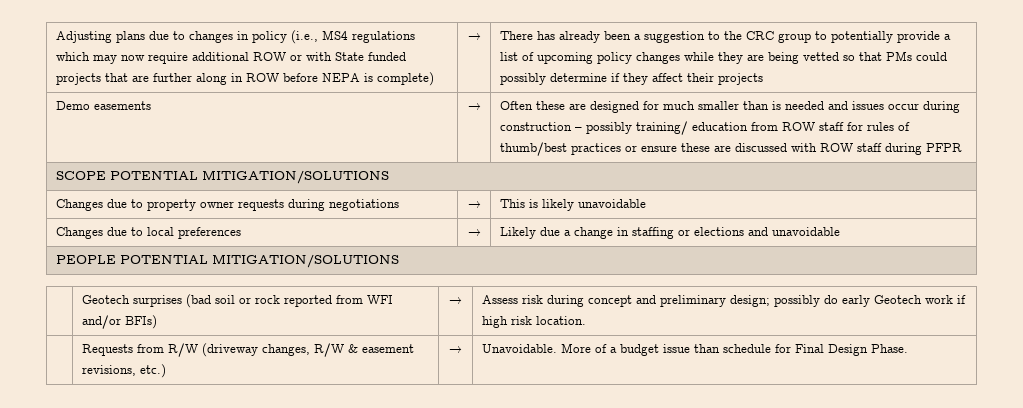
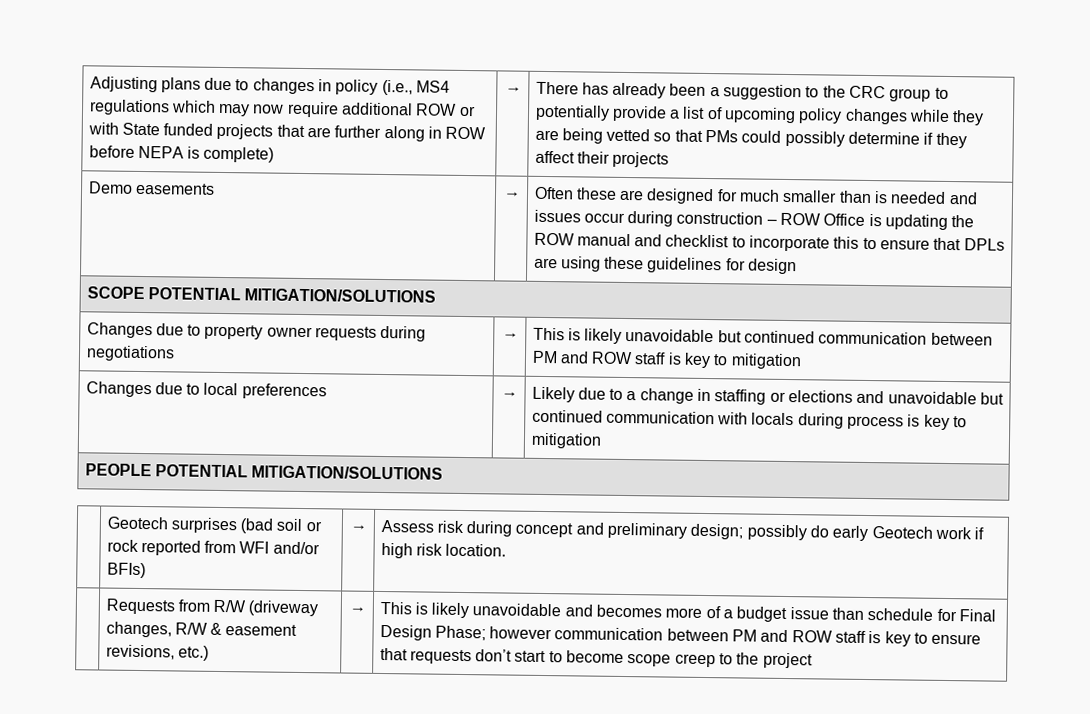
[585,121,910,135] [499,142,962,156] possibly training/ education from ROW staff for rules of thumb/best practices or ensure these are discussed with ROW staff during PFPR -> [780,212,975,230] [533,232,1005,252] [533,256,798,275] ROW Office is updating the ROW manual and checklist to incorporate this to ensure that DPLs are using these guidelines for design
(646, 203) none -> [717,330,993,346] [531,350,802,370] but continued communication between PM and ROW staff is key to mitigation
(560, 231) none -> [609,388,624,400] to
(840, 231) none -> [980,392,1005,405] [531,409,968,431] [530,432,602,449] but continued communication with locals during process is key to mitigation
[481,343,591,353] Unavoidable. More -> [379,601,703,619] This is likely unavoidable and becomes more
[870,344,908,353] Phase. -> [434,625,982,647] [379,647,813,669] Phase; however communication between PM and ROW staff is key to ensure that requests don’t start to become scope creep to the project

